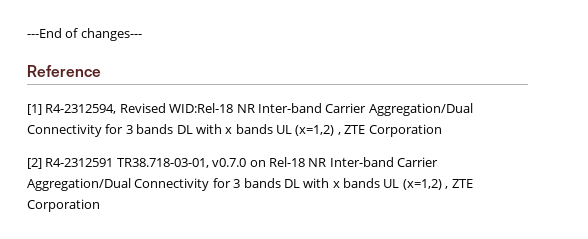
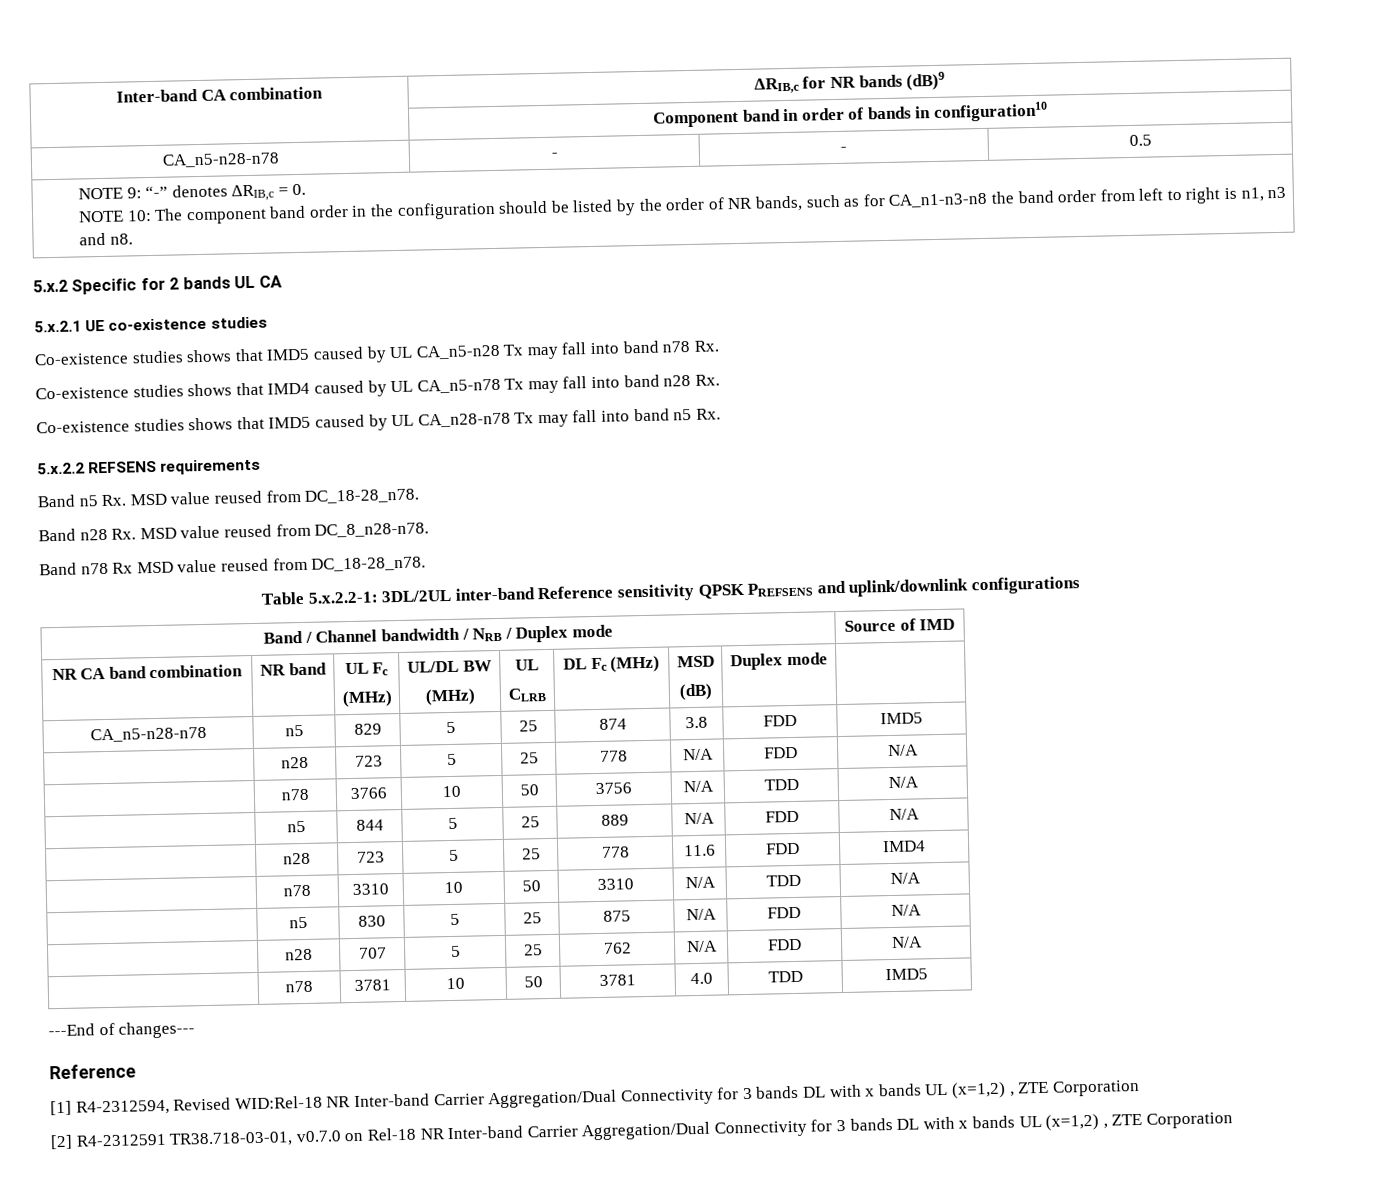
(27, 33) none -> [115,86,324,103] [753,71,946,94] [652,101,1049,128] [161,152,280,168] [550,152,558,158] [840,146,847,152] [1128,134,1152,146] [77,183,307,202] [77,186,1287,225] [78,232,133,246] [33,275,283,295] [34,316,268,333] [34,340,719,366] [35,374,720,400] [36,408,721,434] [37,458,262,475] [37,488,420,508] [38,522,430,542] [39,556,427,576] [261,576,1080,605] [263,624,613,644] [843,618,956,632] [51,664,244,681] [260,662,327,676] [344,662,390,676] [341,690,393,708] [407,660,492,673] [424,688,476,706] [515,659,539,671] [508,688,547,702] [562,655,661,673] [676,655,715,668] [679,683,713,701] [730,652,828,671] [89,726,207,743] [284,724,304,737] [353,723,382,735] [445,721,456,734] [518,720,538,732] [598,718,627,730] [685,716,708,729] [763,714,797,727] [880,712,923,725] [281,756,309,769] [354,755,383,767] [446,753,457,766] [519,752,539,764] [599,750,628,762] [682,748,714,761] [764,746,798,759] [887,744,919,757] [281,788,310,801] [350,787,388,800] [442,785,461,798] [519,784,539,796] [595,782,632,795] [682,780,714,793] [763,778,799,791] [887,776,919,789] [286,820,306,833] [355,819,384,831] [447,817,458,830] [520,816,540,828] [600,814,629,826] [683,812,715,825] [765,810,799,823] [888,808,920,821] [283,852,311,865] [356,851,385,863] [448,849,459,862] [521,848,541,860] [601,846,630,858] [683,844,716,857] [766,842,800,855] [882,840,926,853] [283,884,311,897] [352,883,389,895] [444,881,463,894] [521,880,541,892] [597,878,634,890] [684,876,716,889] [765,874,801,887] [889,872,921,885] [288,916,308,929] [357,915,386,927] [449,913,460,926] [522,912,542,924] [602,910,631,922] [685,908,717,921] [767,906,801,919] [890,904,922,917] [285,948,313,961] [358,947,387,959] [450,945,461,958] [523,944,543,956] [603,942,632,954] [685,940,718,953] [767,938,802,951] [890,936,923,949] [285,980,313,993] [354,979,391,991] [446,977,465,990] [523,976,543,988] [599,974,636,986] [690,972,713,985] [767,970,803,983] [885,968,928,981] Inter-band CA combination | ΔRIB,c for NR bands (dB)9 // | Component band in order of bands in configuration10 // CA_n5-n28-n78 | - | - | 0.5 // NOTE 9: “-” denotes ΔRIB,c = 0. // NOTE 10: The component band order in the configuration should be listed by the order of NR bands, such as for CA_n1-n3-n8 the band order from left to right is n1, n3 and n8. // 5.x.2 Specific for 2 bands UL CA // 5.x.2.1 UE co-existence studies // Co-existence studies shows that IMD5 caused by UL CA_n5-n28 Tx may fall into band n78 Rx. // Co-existence studies shows that IMD4 caused by UL CA_n5-n78 Tx may fall into band n28 Rx. // Co-existence studies shows that IMD5 caused by UL CA_n28-n78 Tx may fall into band n5 Rx. // 5.x.2.2 REFSENS requirements // Band n5 Rx. MSD value reused from DC_18-28_n78. // Band n28 Rx. MSD value reused from DC_8_n28-n78. // Band n78 Rx MSD value reused from DC_18-28_n78. // Table 5.x.2.2-1: 3DL/2UL inter-band Reference sensitivity QPSK PREFSENS and uplink/downlink configurations // Band / Channel bandwidth / NRB / Duplex mode | Source of IMD // NR CA band combination | NR band | UL Fc // (MHz) | UL/DL BW // (MHz) | UL // CLRB | DL Fc (MHz) | MSD // (dB) | Duplex mode | // CA_n5-n28-n78 | n5 | 829 | 5 | 25 | 874 | 3.8 | FDD | IMD5 // | n28 | 723 | 5 | 25 | 778 | N/A | FDD | N/A // | n78 | 3766 | 10 | 50 | 3756 | N/A | TDD | N/A // | n5 | 844 | 5 | 25 | 889 | N/A | FDD | N/A // | n28 | 723 | 5 | 25 | 778 | 11.6 | FDD | IMD4 // | n78 | 3310 | 10 | 50 | 3310 | N/A | TDD | N/A // | n5 | 830 | 5 | 25 | 875 | N/A | FDD | N/A // | n28 | 707 | 5 | 25 | 762 | N/A | FDD | N/A // | n78 | 3781 | 10 | 50 | 3781 | 4.0 | TDD | IMD5 //

